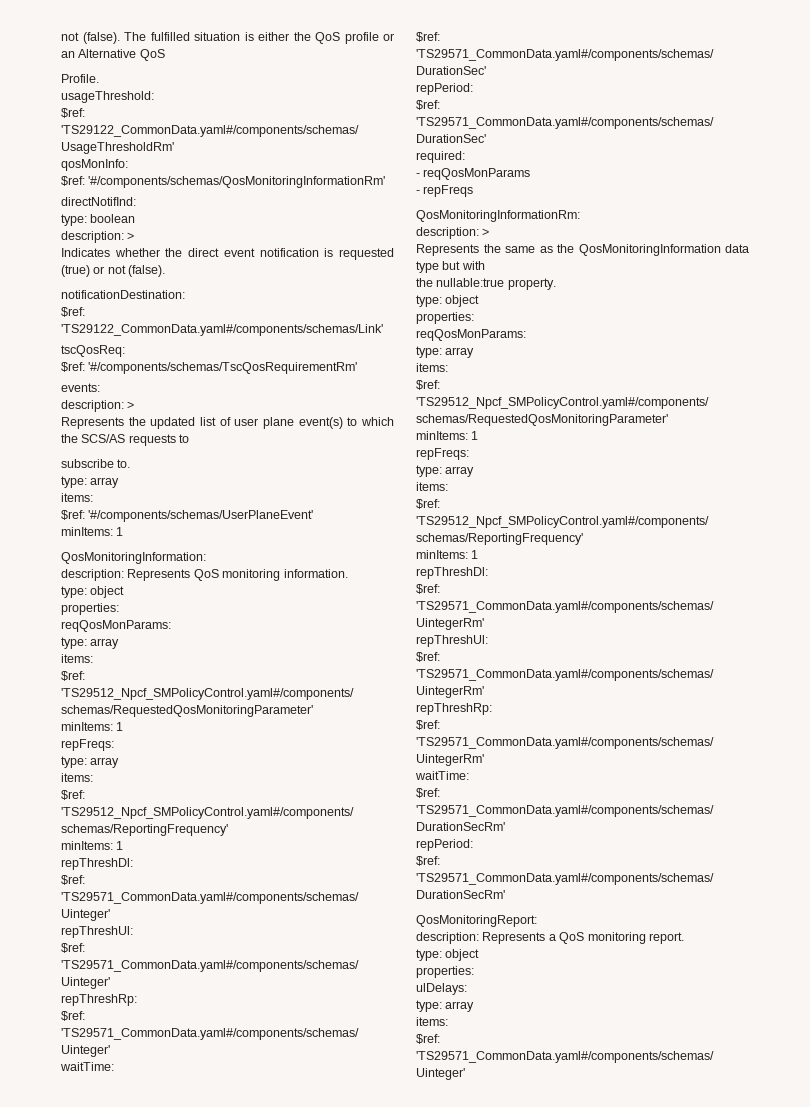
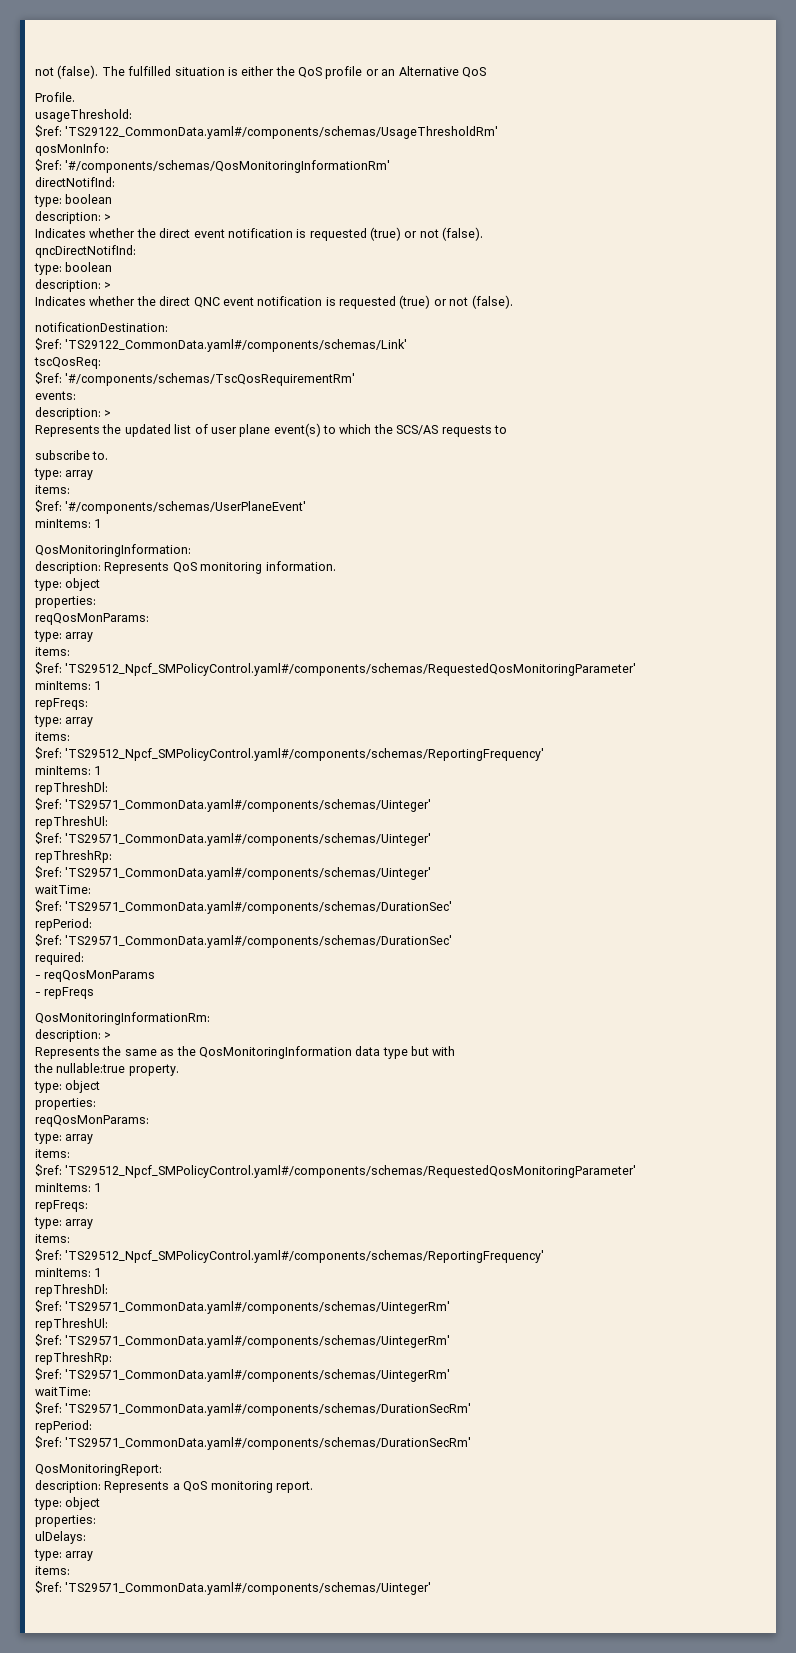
(166, 271) none -> [35,245,136,258] [34,262,113,275] [35,279,112,292] [35,295,513,309] // qncDirectNotifInd: // type: boolean // description: > // Indicates whether the direct QNC event notification is requested (true) or not (false).

